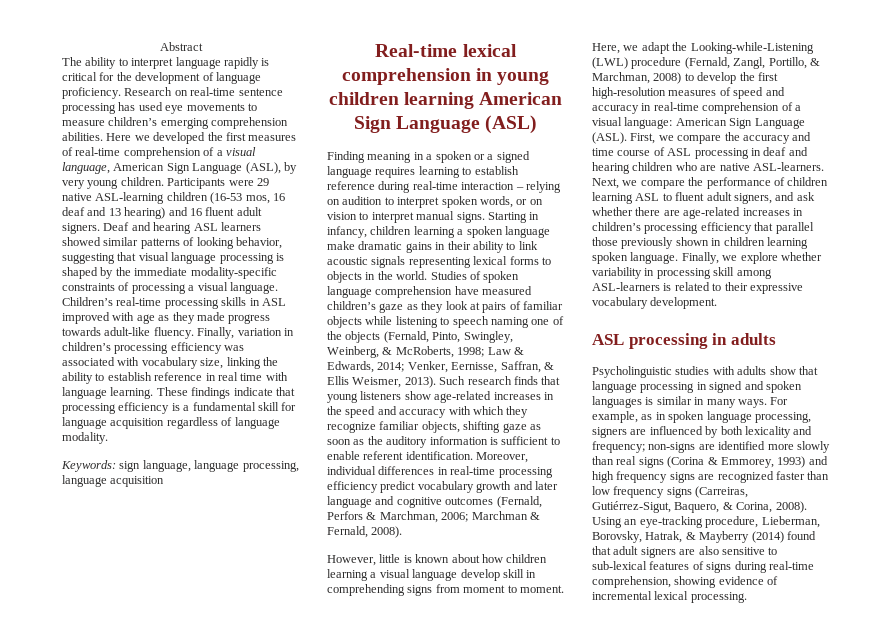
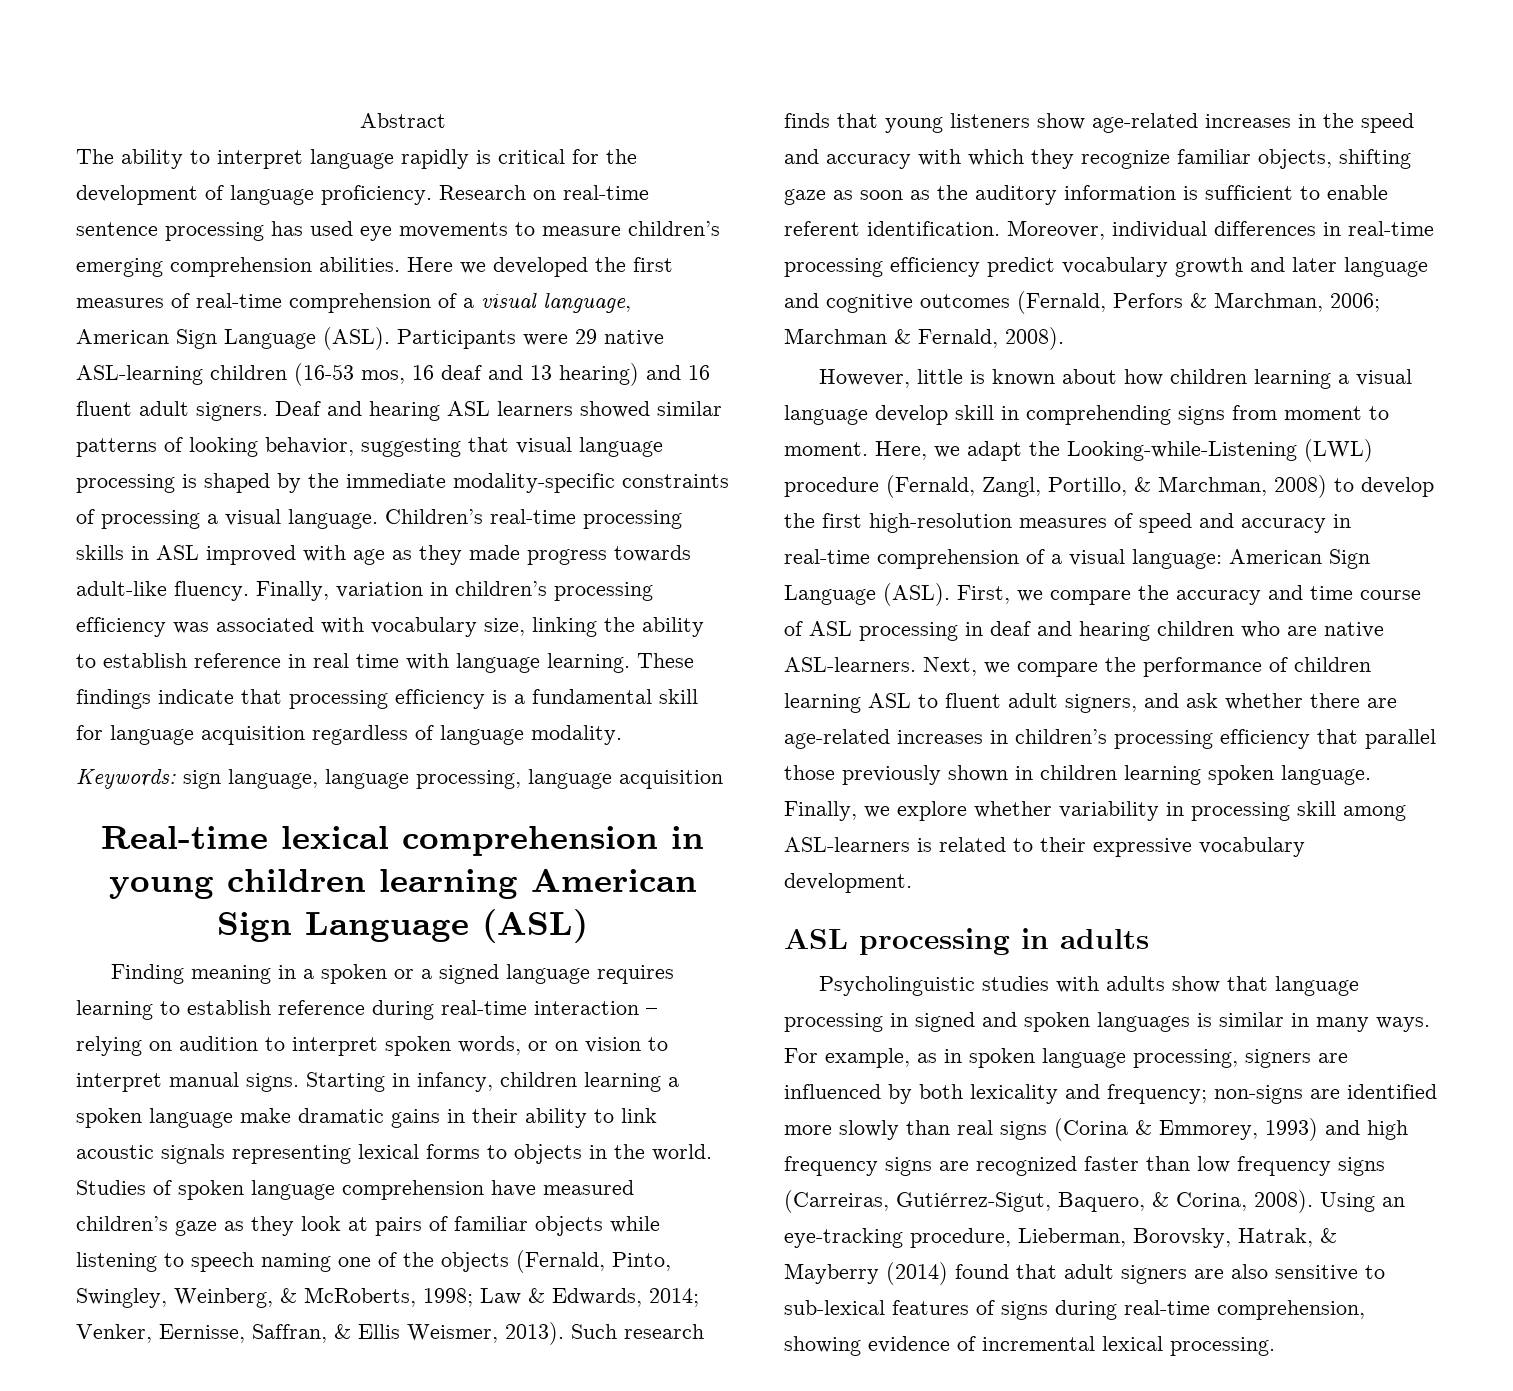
[245,162,297,174] [62,177,164,189] (ASL), by very young children. -> [323,327,390,350] (ASL).

